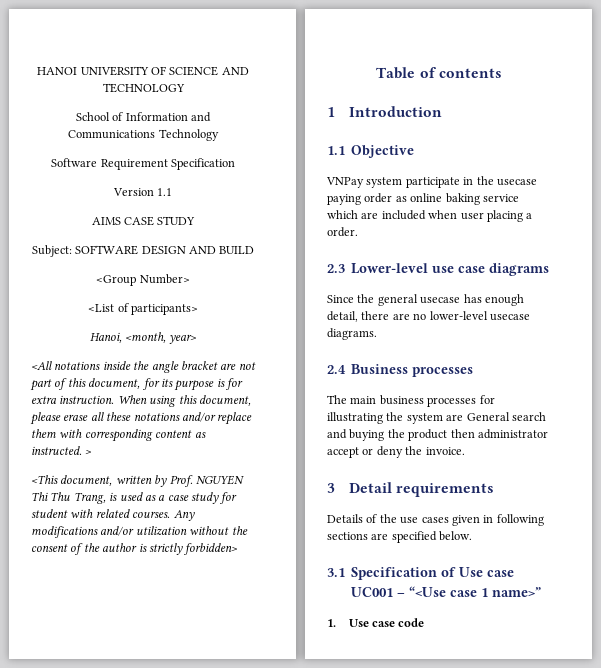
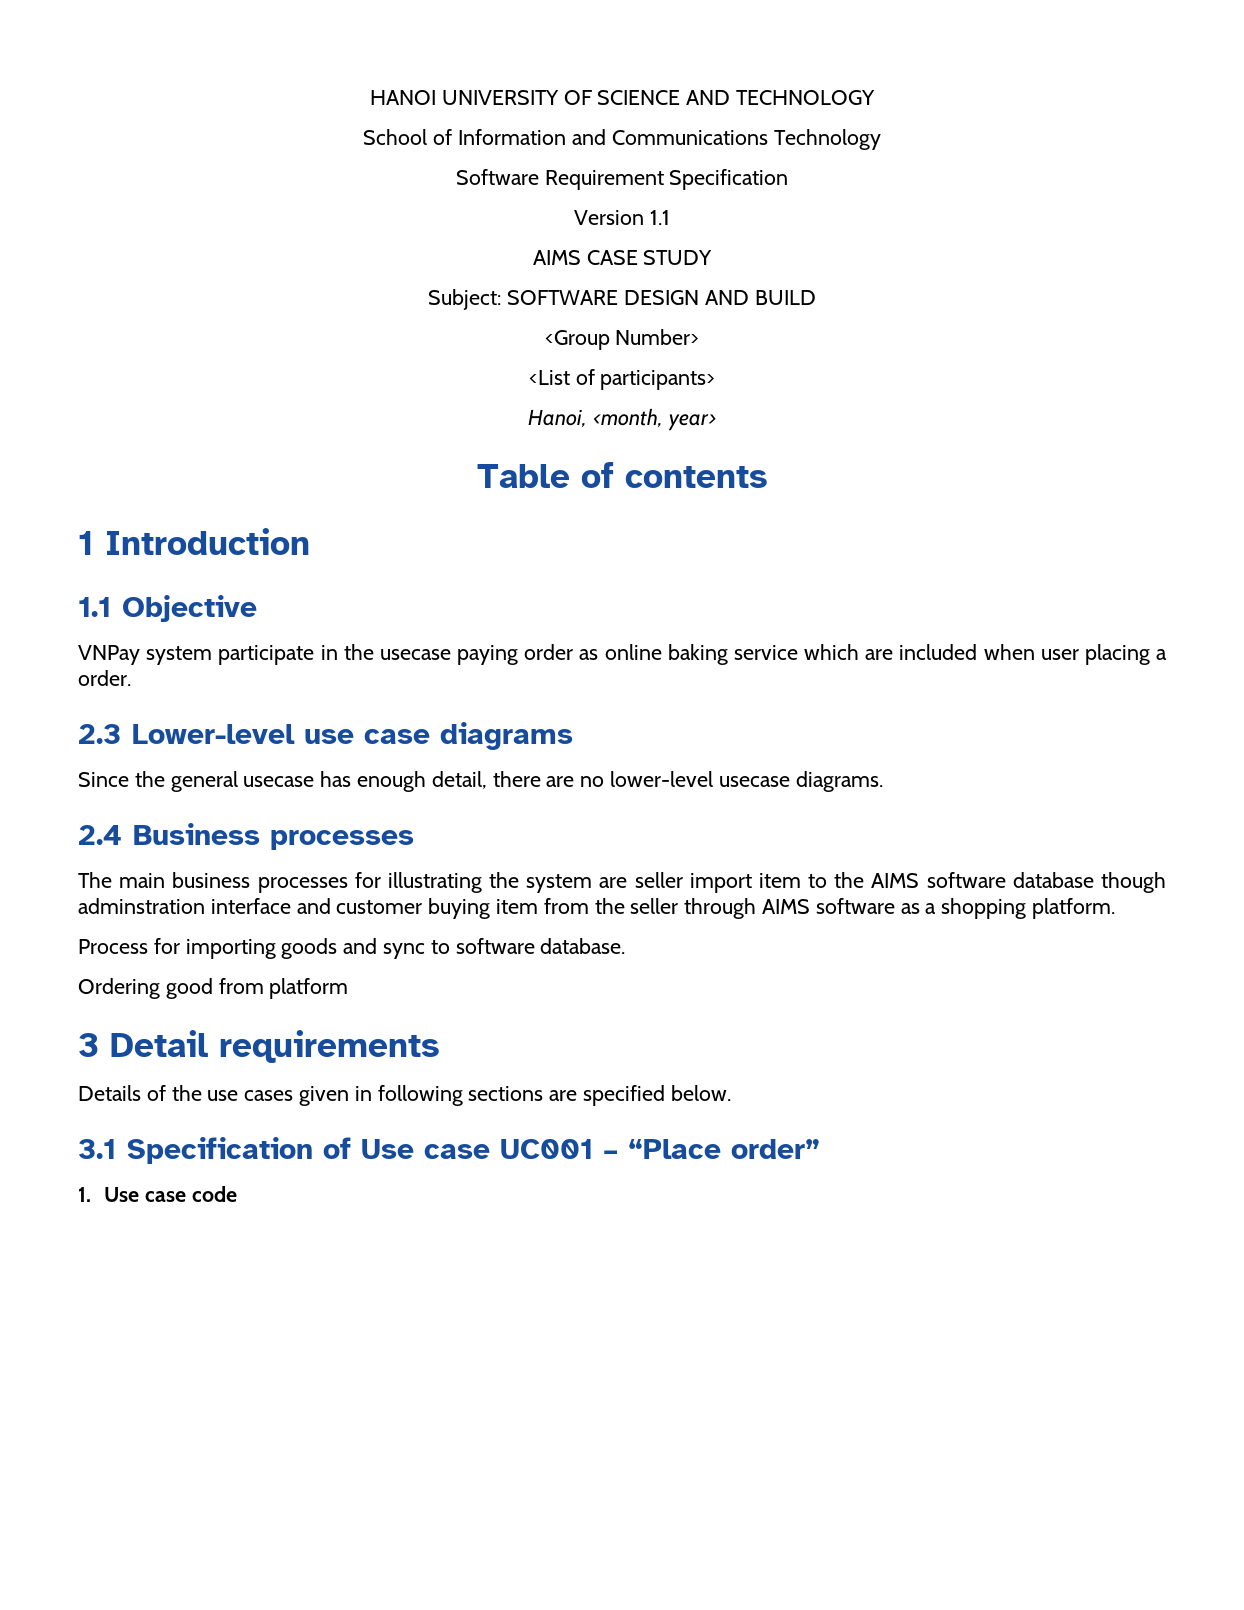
[31,361,256,373] [30,378,243,391] [31,395,251,407] [30,412,253,425] [31,429,206,442] [31,446,93,455] [31,475,244,487] [31,492,238,504] [31,509,195,521] [31,526,248,538] [31,543,239,555] // <All notations inside the angle bracket are not part of this document, for its purpose is for extra instruction. When using this document, please erase all these notations and/or replace them with corresponding content as instructed. > // <This document, written by Prof. NGUYEN Thi Thu Trang, is used as a case study for student with related courses. Any modifications and/or utilization without the consent of the author is strictly forbidden> -> (716, 422) none
[466,412,546,421] [327,429,548,441] [327,446,465,458] General search and buying the product then administrator accept or deny the invoice. -> [634,872,1166,893] [78,898,1116,919] [78,938,626,959] [78,978,349,999] seller import item to the AIMS software database though adminstration interface and customer buying item from the seller through AIMS software as a shopping platform. // Process for importing goods and sync to software database. // Ordering good from platform
[409,586,542,597] “<Use case 1 name>” -> [627,1139,820,1159] “Place order”

